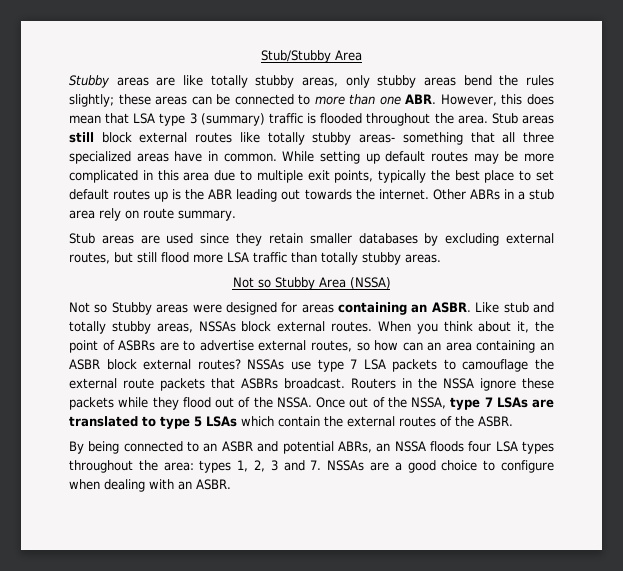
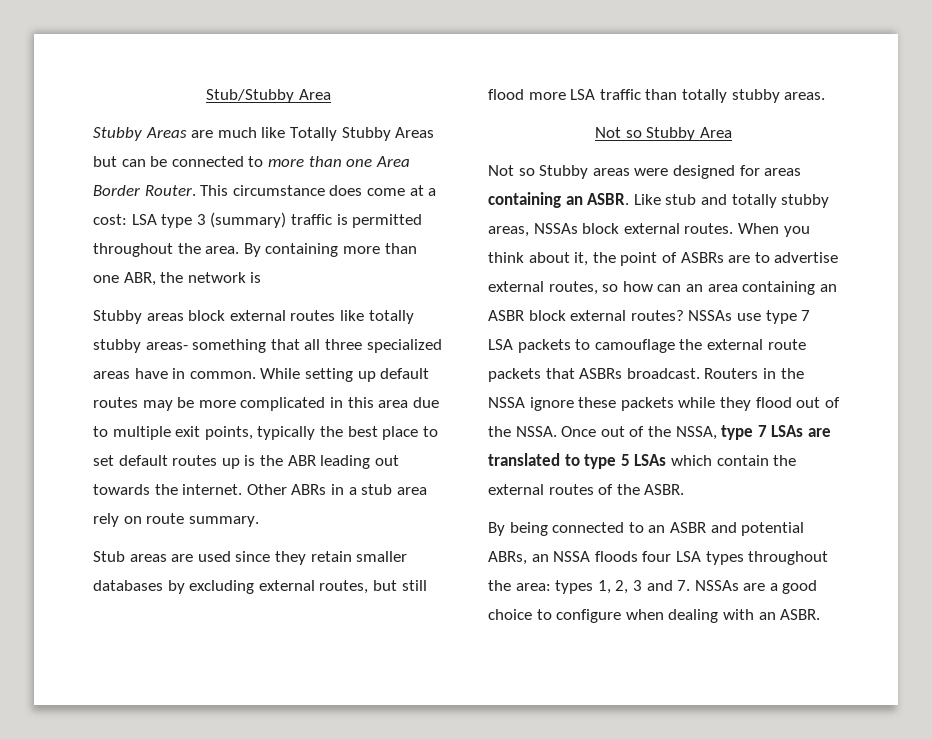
[116,75,555,88] [69,94,188,107] areas are like totally stubby areas, only stubby areas bend the rules slightly; these areas -> [145,127,435,141] [93,156,117,167] Areas are much like Totally Stubby Areas but
[405,94,555,106] [69,113,130,124] ABR. However, this does mean that -> [375,156,410,167] [93,185,437,196] [93,214,127,225] Area Border Router. This circumstance does come at a cost:
[320,113,363,124] flooded -> [352,214,423,228] permitted
[491,113,554,124] [69,132,94,143] Stub areas still -> [243,243,417,257] [93,272,262,286] [93,310,184,324] By containing more than one ABR, the network is // Stubby areas
[349,277,391,289] (NSSA) -> (732, 132) none

